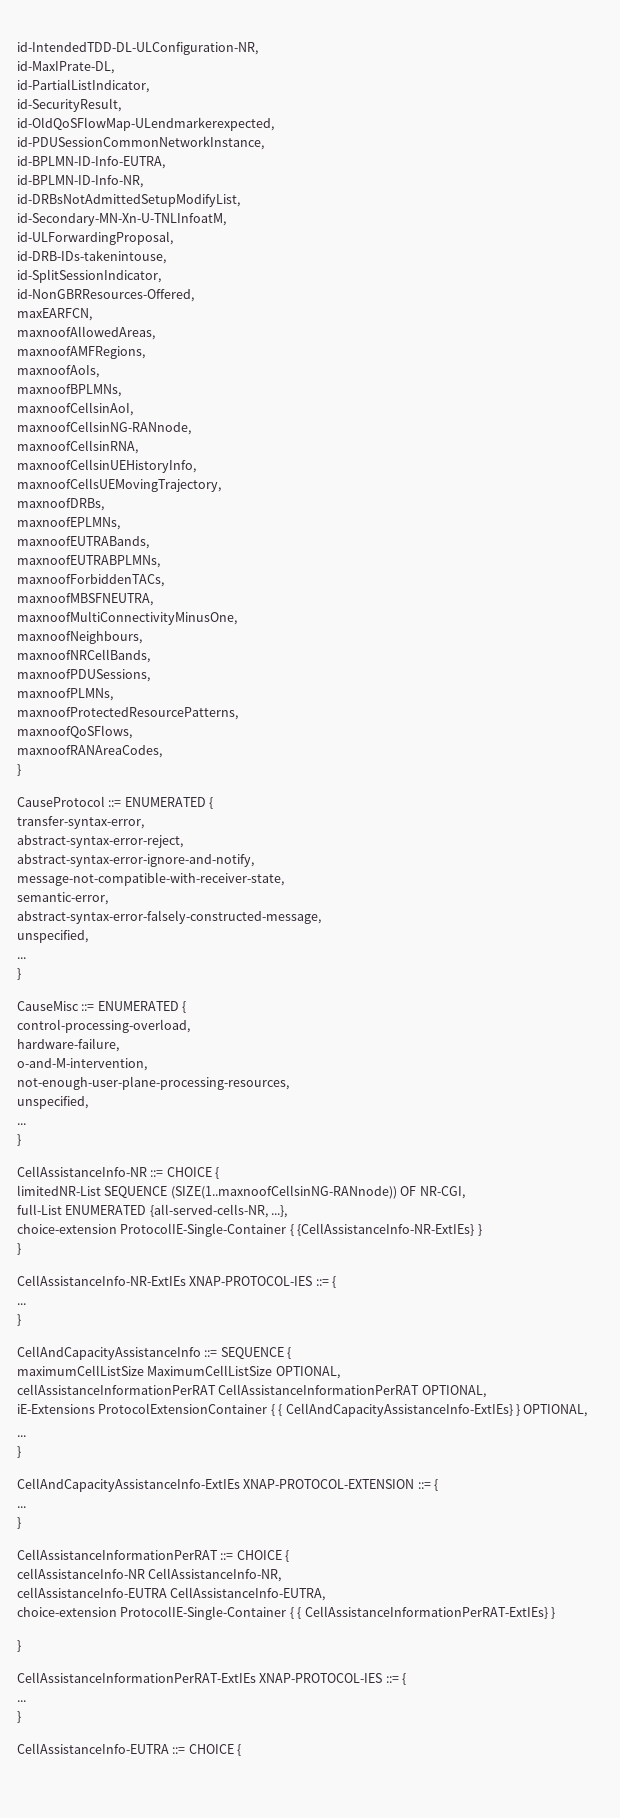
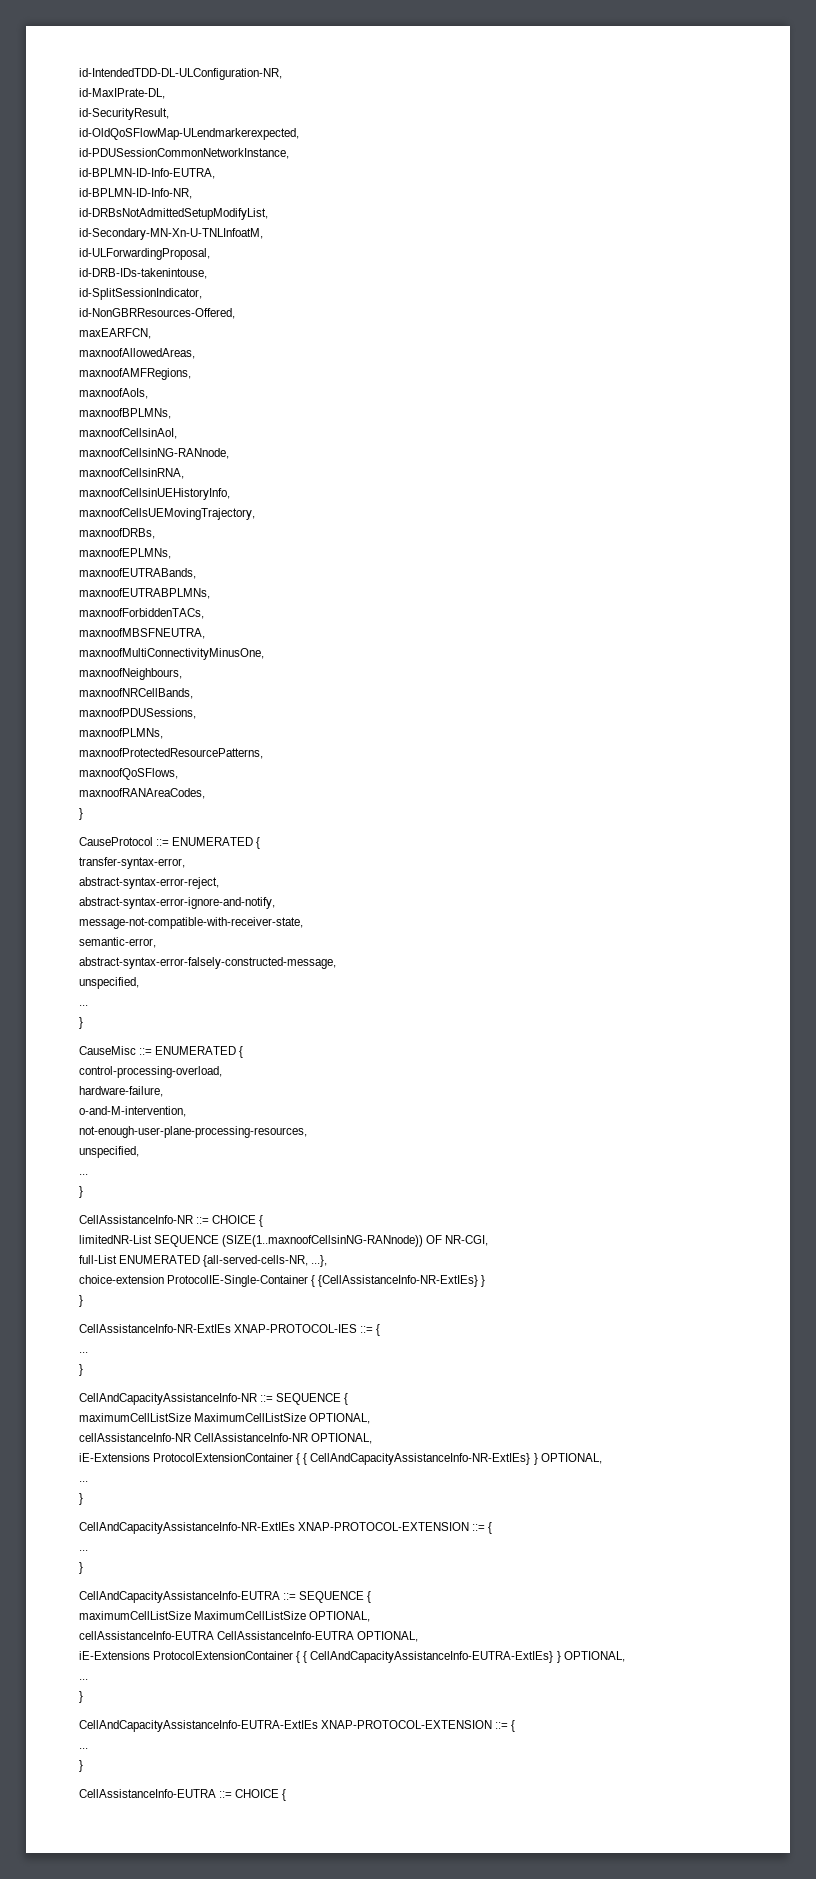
[17,79,149,93] // id-PartialListIndicator, -> (165, 93) none
[17,1346,292,1360] [17,1365,340,1379] [17,1384,486,1398] [17,1403,588,1417] [17,1435,26,1437] [17,1446,21,1458] [17,1478,439,1492] [17,1506,26,1508] [17,1517,21,1529] [17,1549,290,1562] [17,1568,282,1582] [17,1587,326,1601] [17,1606,555,1620] [17,1640,21,1652] [17,1672,383,1683] CellAndCapacityAssistanceInfo ::= SEQUENCE { // maximumCellListSize MaximumCellListSize OPTIONAL, // cellAssistanceInformationPerRAT CellAssistanceInformationPerRAT OPTIONAL, // iE-Extensions ProtocolExtensionContainer { { CellAndCapacityAssistanceInfo-ExtIEs} } OPTIONAL, // ... // } // CellAndCapacityAssistanceInfo-ExtIEs XNAP-PROTOCOL-EXTENSION ::= { // ... // } // CellAssistanceInformationPerRAT ::= CHOICE { // cellAssistanceInfo-NR CellAssistanceInfo-NR, // cellAssistanceInfo-EUTRA CellAssistanceInfo-EUTRA, // choice-extension ProtocolIE-Single-Container { { CellAssistanceInformationPerRAT-ExtIEs} } // } // CellAssistanceInformationPerRAT-ExtIEs XNAP-PROTOCOL-IES -> [79,1393,349,1405] [79,1413,371,1424] [79,1433,373,1444] [79,1453,602,1465] [79,1481,88,1482] [79,1493,83,1505] [79,1522,493,1534] [79,1550,88,1551] [79,1562,83,1574] [79,1591,372,1603] [79,1611,371,1622] [79,1631,419,1642] [79,1651,625,1663] [79,1679,88,1680] [79,1691,83,1703] [79,1720,493,1732] CellAndCapacityAssistanceInfo-NR ::= SEQUENCE { // maximumCellListSize MaximumCellListSize OPTIONAL, // cellAssistanceInfo-NR CellAssistanceInfo-NR OPTIONAL, // iE-Extensions ProtocolExtensionContainer { { CellAndCapacityAssistanceInfo-NR-ExtIEs} } OPTIONAL, // ... // } // CellAndCapacityAssistanceInfo-NR-ExtIEs XNAP-PROTOCOL-EXTENSION ::= { // ... // } // CellAndCapacityAssistanceInfo-EUTRA ::= SEQUENCE { // maximumCellListSize MaximumCellListSize OPTIONAL, // cellAssistanceInfo-EUTRA CellAssistanceInfo-EUTRA OPTIONAL, // iE-Extensions ProtocolExtensionContainer { { CellAndCapacityAssistanceInfo-EUTRA-ExtIEs} } OPTIONAL, // ... // } // CellAndCapacityAssistanceInfo-EUTRA-ExtIEs XNAP-PROTOCOL-EXTENSION

